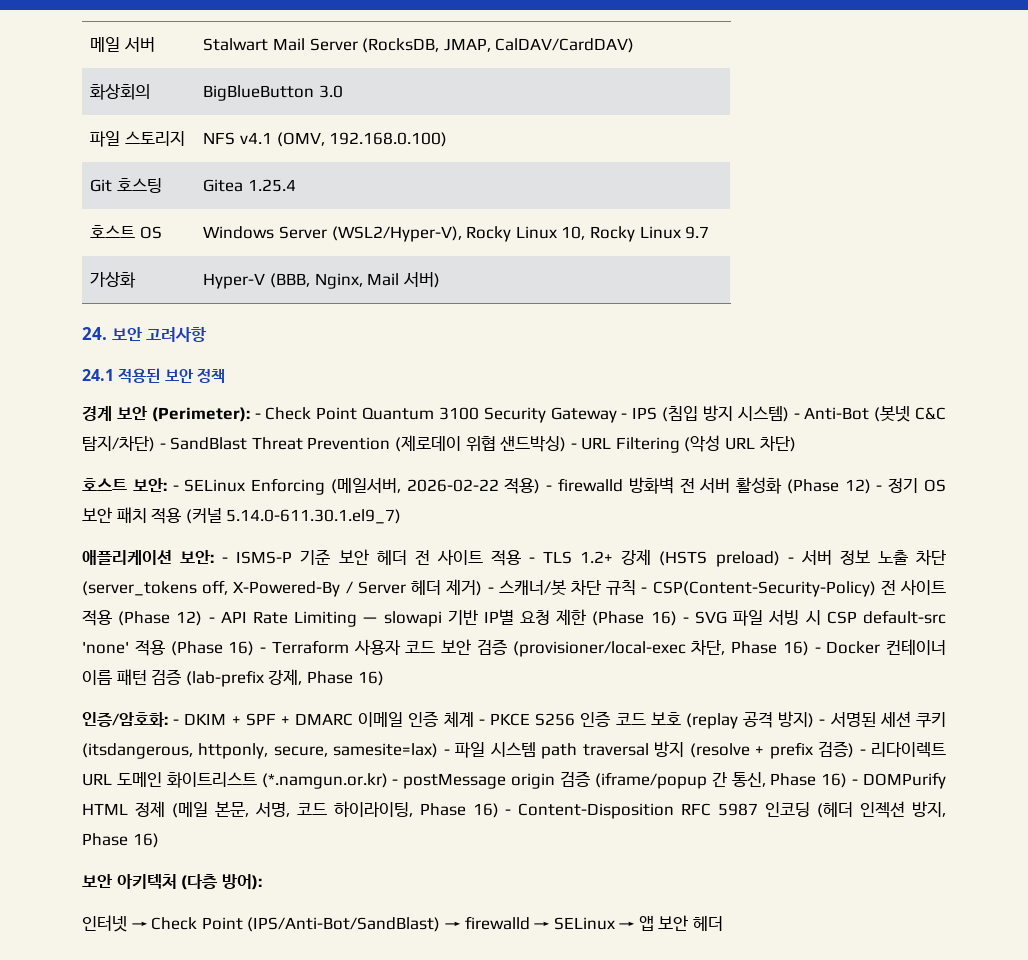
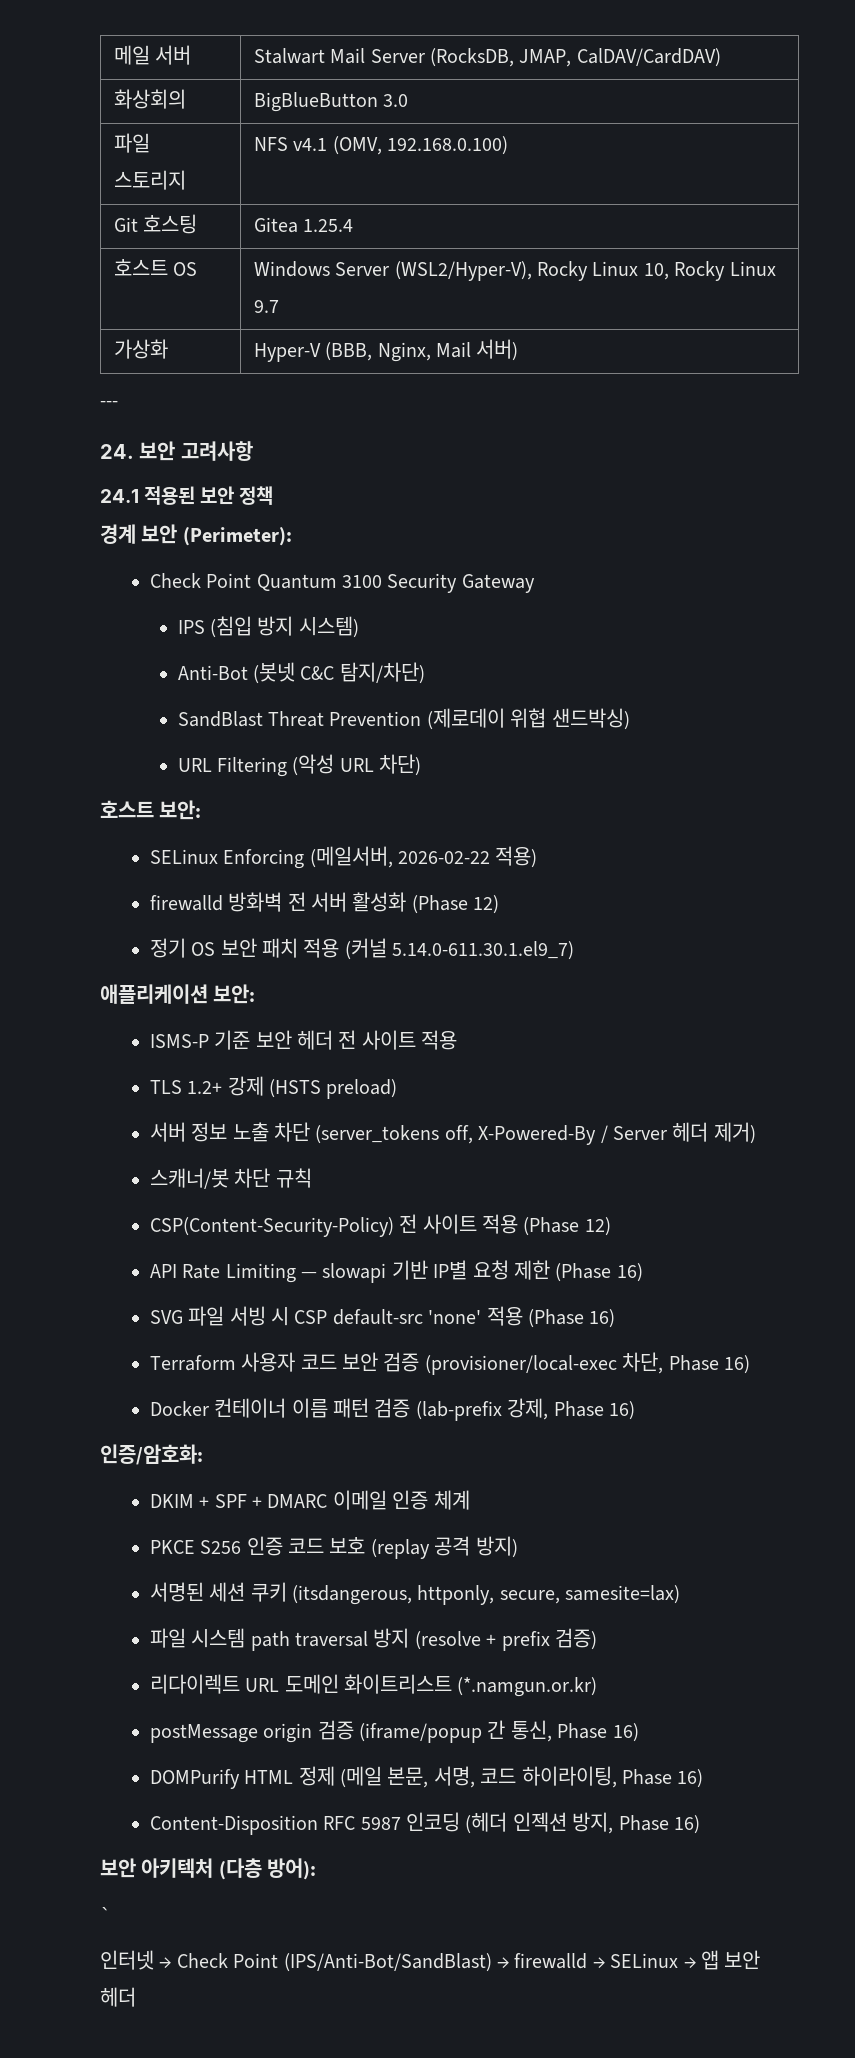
(440, 280) none -> [100,401,118,407] // ---
[254,413,261,419] - -> (292, 536) //
[621,413,628,419] - -> (535, 583) //
[793,413,800,419] - -> (359, 627) //
[159,443,166,449] - -> (425, 673) //
[570,443,577,449] - -> (630, 719) //
[172,485,179,491] - -> (202, 810) //
[546,485,553,491] - -> (538, 857) //
[876,485,883,491] - -> (500, 904) //
[222,557,229,563] - -> (256, 994) //
[529,557,536,563] - -> (458, 1040) //
[787,557,794,563] - -> (398, 1089) //
[487,587,494,593] - -> (756, 1133) //
[641,587,648,593] - -> (312, 1178) //
[208,617,215,623] - -> (611, 1226) //
[682,617,689,623] - -> (643, 1272) //
[260,647,266,653] - -> (616, 1318) //
[814,647,821,653] - -> (750, 1364) //
[173,719,180,725] - -> (203, 1454) //
[478,719,485,725] - -> (470, 1500) //
[819,719,826,725] - -> (518, 1547) //
[443,749,450,755] - -> (681, 1594) //
[859,749,866,755] - -> (597, 1639) //
[392,779,399,785] - -> (598, 1687) //
[852,779,859,785] - -> (639, 1732) //
[505,809,512,815] - -> (704, 1778) //
(262, 882) none -> [100,1907,111,1922] // `

